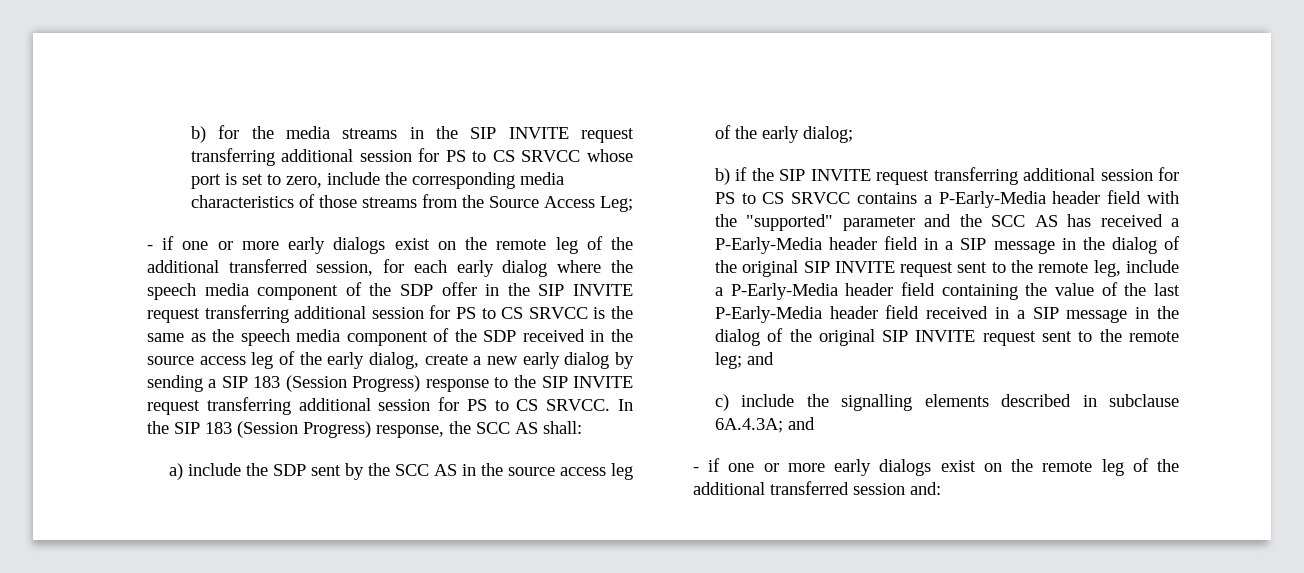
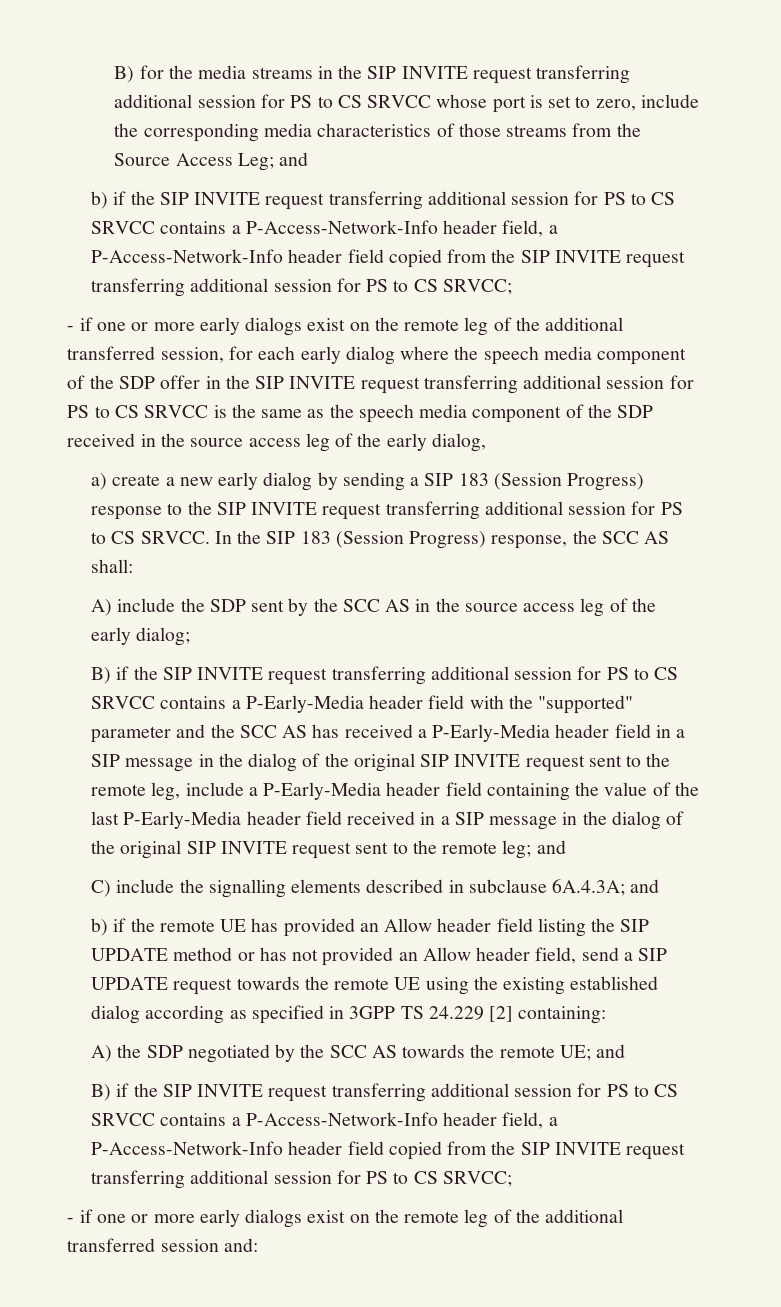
[190,126,206,143] b) -> [114,66,135,83] B)
(633, 204) none -> [279,152,309,166] [90,191,676,210] [90,220,558,237] [90,249,686,268] [90,278,512,297] and // b) if the SIP INVITE request transferring additional session for PS to CS SRVCC contains a P-Access-Network-Info header field, a P-Access-Network-Info header field copied from the SIP INVITE request transferring additional session for PS to CS SRVCC;
(419, 360) none -> [90,473,107,490] // a)
[168,463,183,480] a) -> [90,599,112,616] A)
[714,168,730,185] b) -> [90,667,111,684] B)
[714,394,729,411] c) -> [90,880,111,897] C)
(815, 423) none -> [90,918,650,937] [90,947,668,966] [90,976,659,995] [90,1005,607,1024] [90,1044,626,1063] [90,1083,679,1102] [90,1112,558,1129] [90,1141,686,1160] [90,1170,512,1189] // b) if the remote UE has provided an Allow header field listing the SIP UPDATE method or has not provided an Allow header field, send a SIP UPDATE request towards the remote UE using the existing established dialog according as specified in 3GPP TS 24.229 [2] containing: // A) the SDP negotiated by the SCC AS towards the remote UE; and // B) if the SIP INVITE request transferring additional session for PS to CS SRVCC contains a P-Access-Network-Info header field, a P-Access-Network-Info header field copied from the SIP INVITE request transferring additional session for PS to CS SRVCC;

